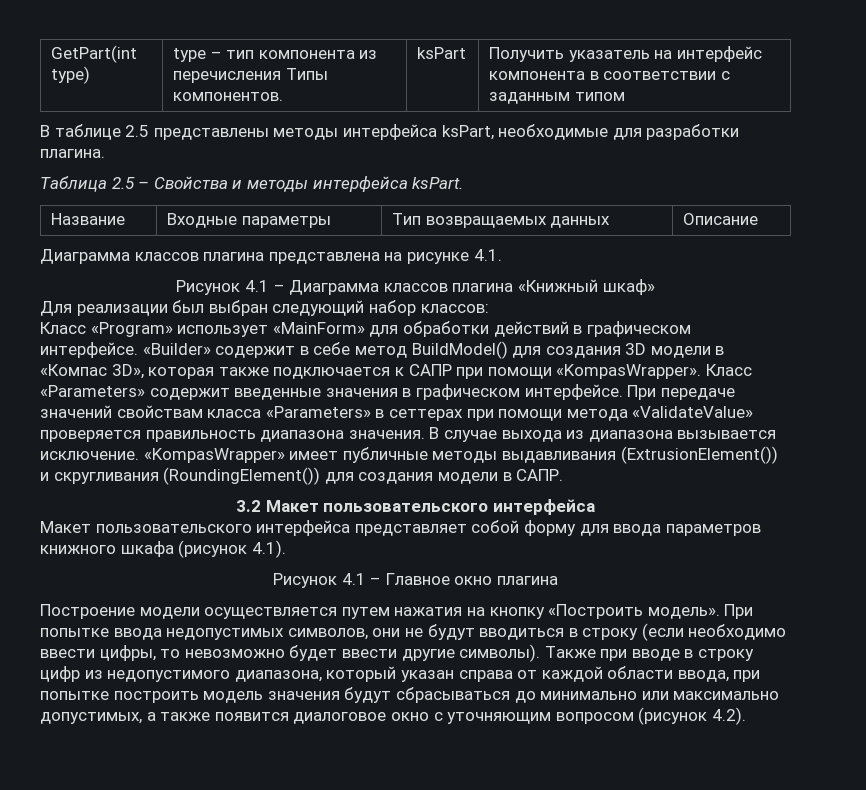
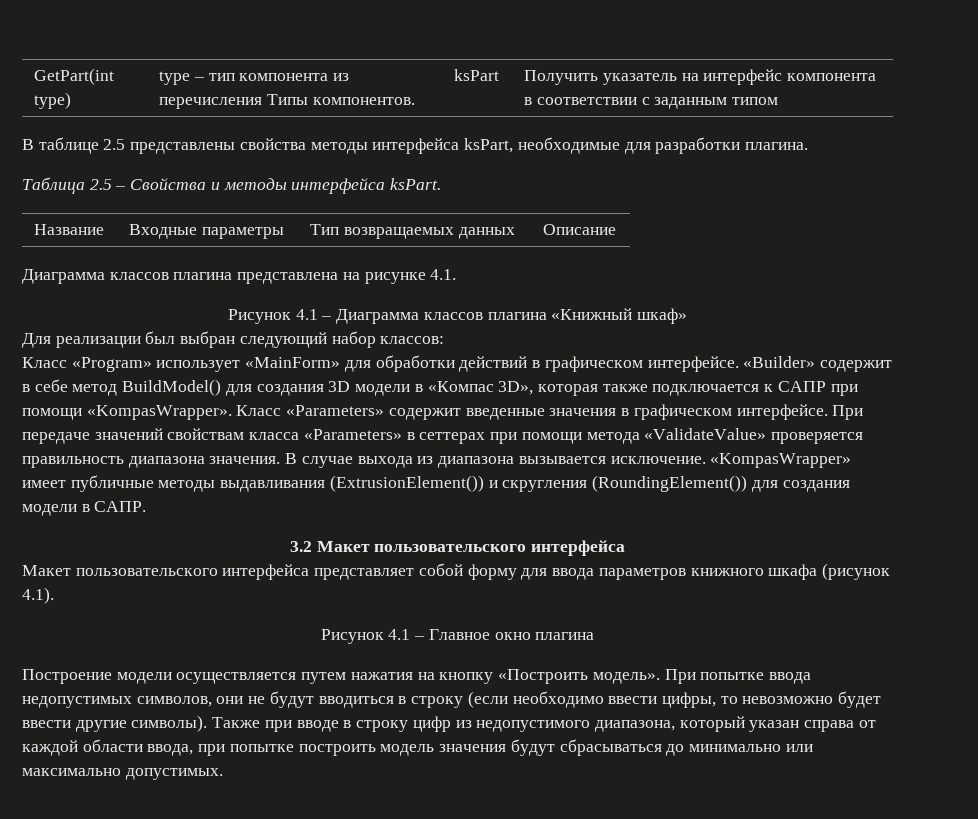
(269, 134) none -> [239,138,306,150] свойства
[53,472,159,484] скругливания -> [502,480,588,492] скругления
[40,707,746,725] допустимых, а также появится диалоговое окно с уточняющим вопросом (рисунок 4.2). -> [125,768,223,780] допустимых.

